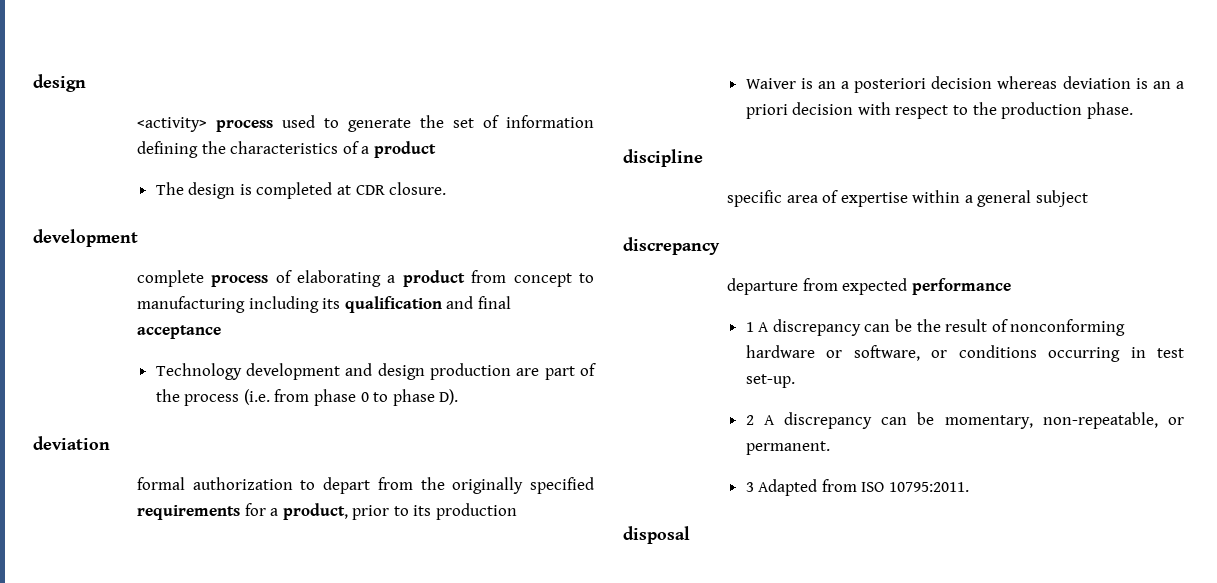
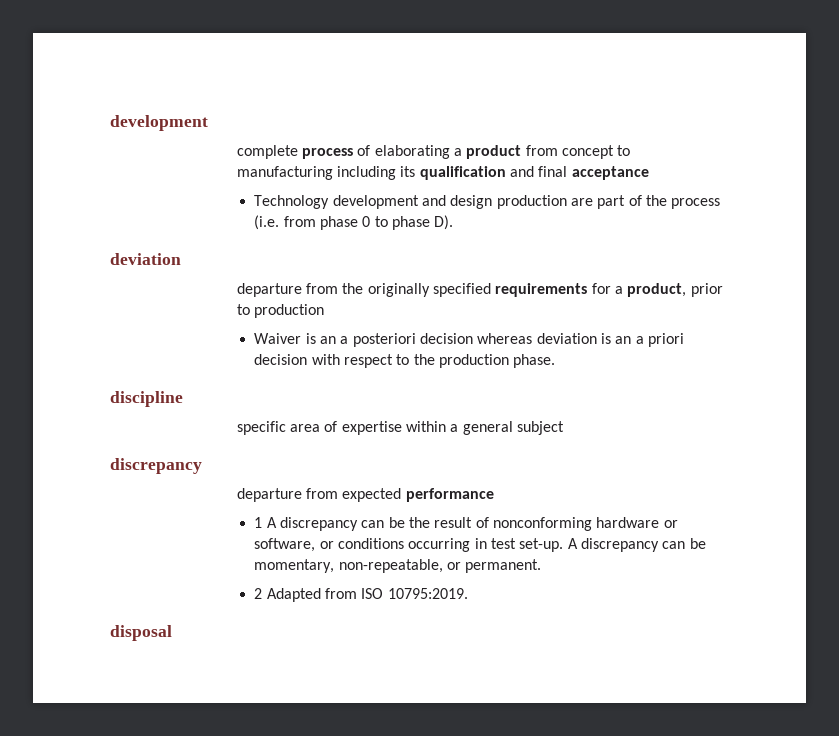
[33,74,86,92] [136,115,594,132] [136,141,436,158] [155,182,447,199] design // <activity> process used to generate the set of information defining the characteristics of a product // The design is completed at CDR closure. // -> (110, 123) none
[136,477,371,494] formal authorization to depart -> [236,283,302,297] departure
[413,505,432,516] its -> (250, 309) none
[745,415,754,425] // 2 -> (564, 545) none
[745,482,754,492] 3 -> [254,588,263,599] 2
[888,482,969,492] 10795:2011. -> [387,588,468,599] 10795:2019.

